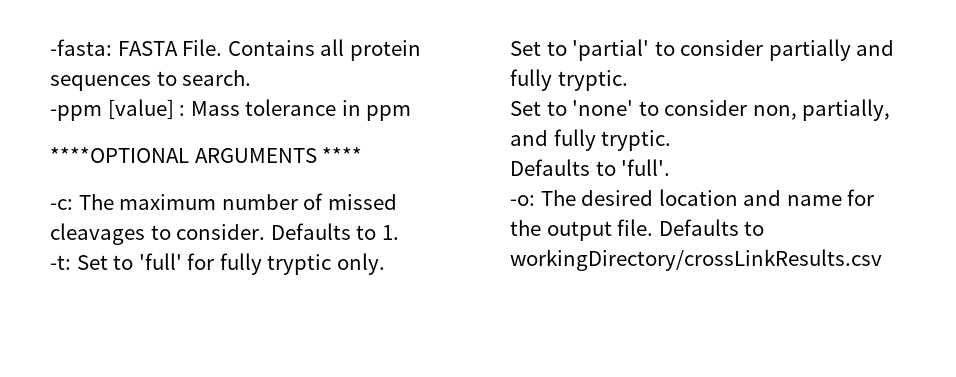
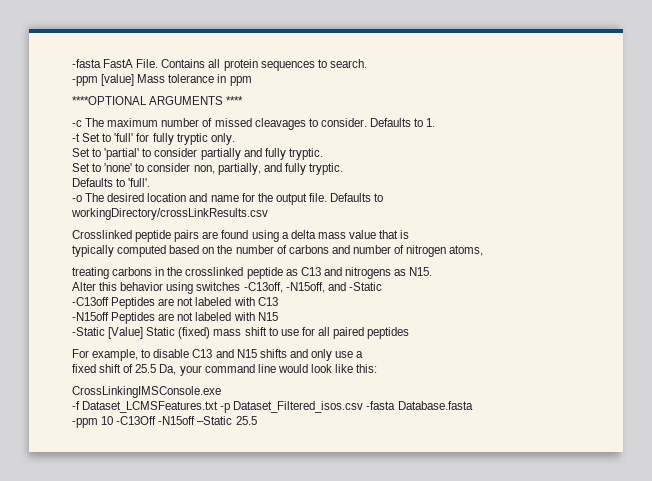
[50,39,178,56] -fasta: FASTA -> [72,59,134,68] -fasta FastA
[179,105,186,116] : -> (135, 80) none
[50,199,73,210] -c: -> [72,120,82,127] -c
[50,255,71,270] -t: -> [72,133,80,142] -t
[510,195,535,206] -o: -> [72,195,82,202] -o
(882, 260) none -> [72,230,410,242] [72,245,484,257] [72,267,433,279] [72,282,382,294] [72,297,278,309] [72,312,278,324] [72,327,410,339] [72,349,364,361] [72,364,378,376] [72,386,221,398] [72,401,473,413] [72,416,257,428] // Crosslinked peptide pairs are found using a delta mass value that is // typically computed based on the number of carbons and number of nitrogen atoms, // treating carbons in the crosslinked peptide as C13 and nitrogens as N15. // Alter this behavior using switches -C13off, -N15off, and -Static // -C13off Peptides are not labeled with C13 // -N15off Peptides are not labeled with N15 // -Static [Value] Static (fixed) mass shift to use for all paired peptides // For example, to disable C13 and N15 shifts and only use a // fixed shift of 25.5 Da, your command line would look like this: // CrossLinkingIMSConsole.exe // -f Dataset_LCMSFeatures.txt -p Dataset_Filtered_isos.csv -fasta Database.fasta // -ppm 10 -C13Off -N15off –Static 25.5

